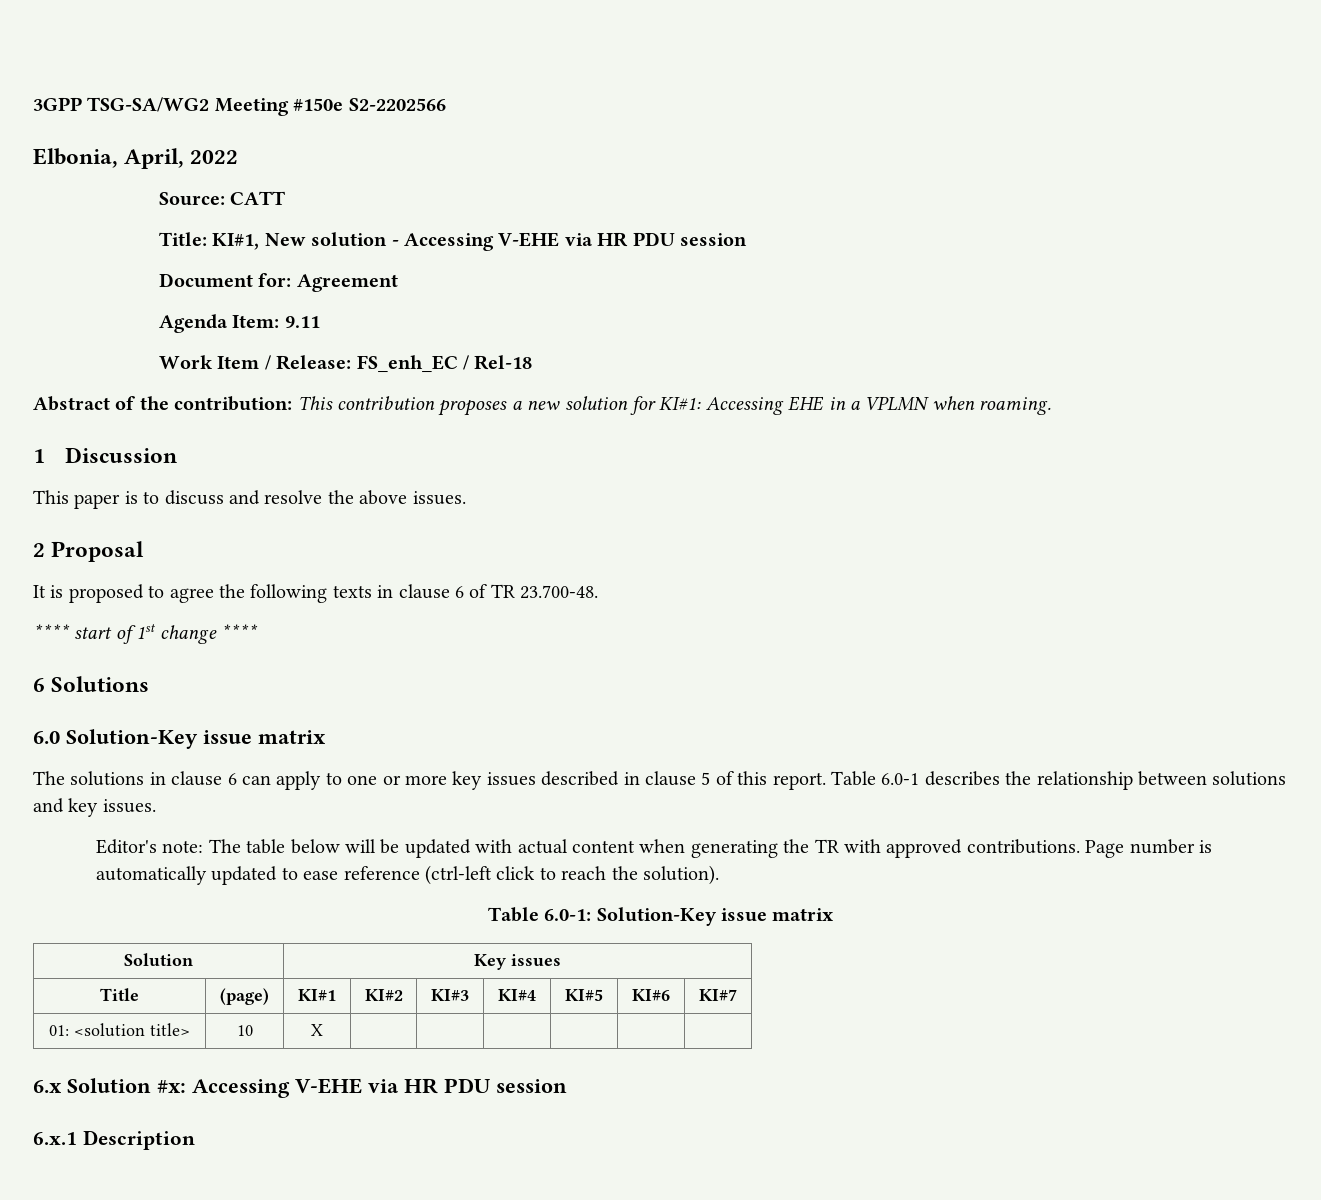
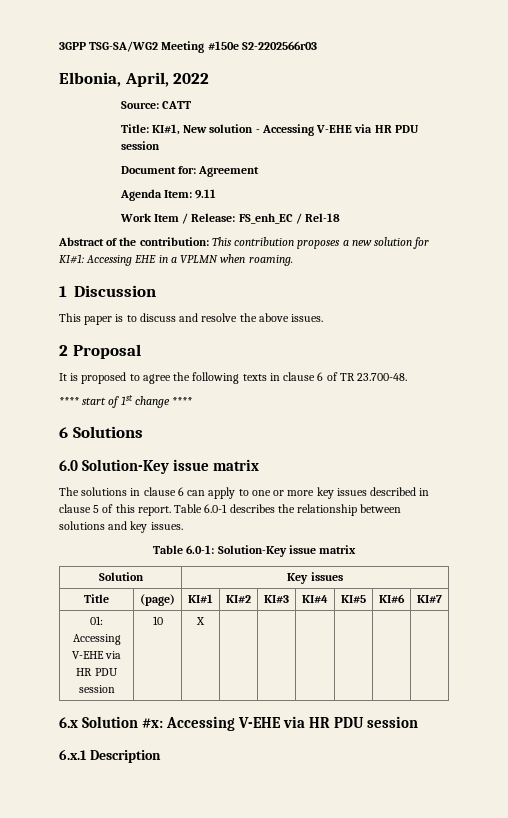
[348,98,446,111] S2-2202566 -> [241,41,317,50] S2-2202566r03
[96,839,1213,858] [96,865,720,885] // Editor's note: The table below will be updated with actual content when generating the TR with approved contributions. Page number is automatically updated to ease reference (ctrl-left click to reach the solution). -> (183, 526) none
[74,1023,190,1037] <solution title> -> [72,634,121,645] [71,651,122,659] [76,668,118,676] [78,685,115,693] Accessing V-EHE via HR PDU session

